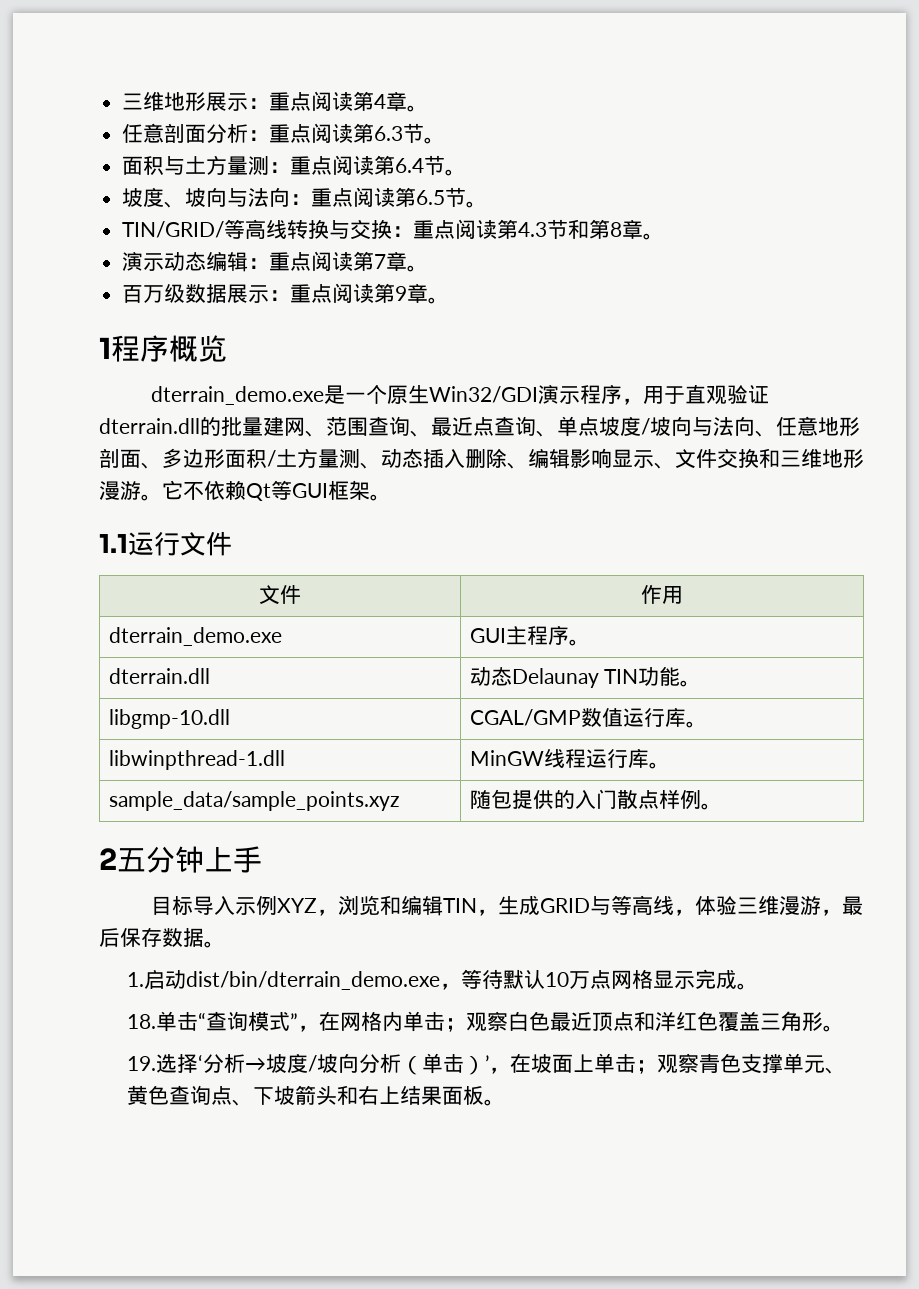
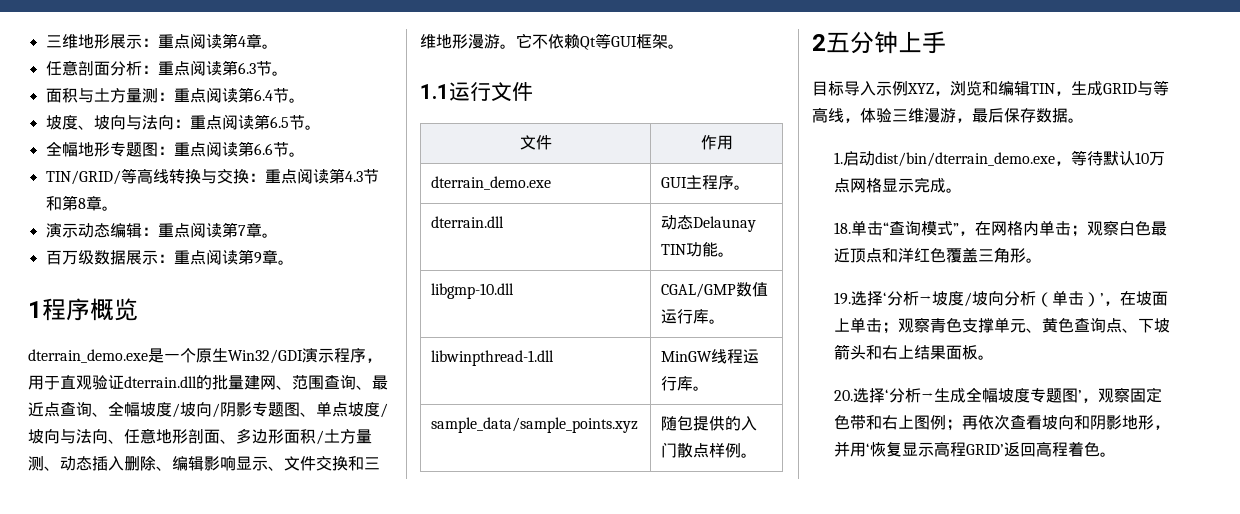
(488, 204) none -> [45,141,305,157] // 全幅地形专题图：重点阅读第6.6节。
(557, 433) none -> [108,401,316,418] 全幅坡度/坡向/阴影专题图、
(505, 1102) none -> [834,387,1163,403] [834,414,1171,431] [834,441,1117,457] // 20.选择‘分析→生成全幅坡度专题图’，观察固定色带和右上图例；再依次查看坡向和阴影地形，并用‘恢复显示高程GRID’返回高程着色。

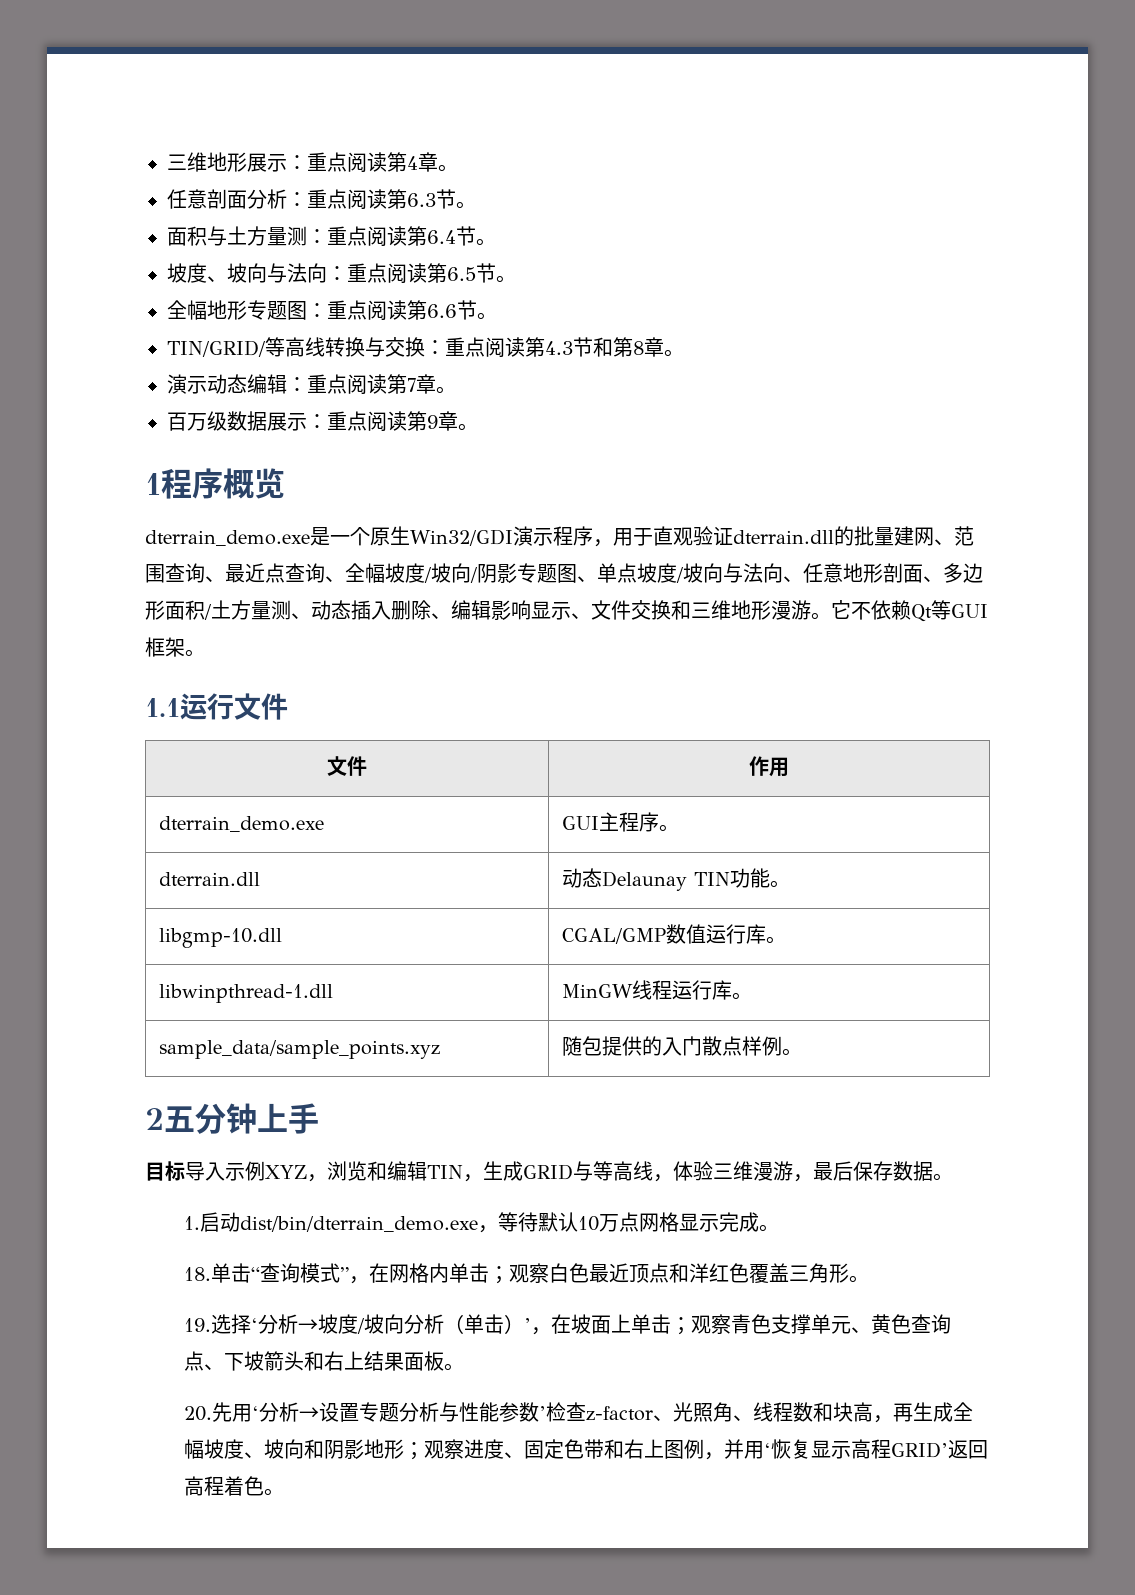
[853,387,1131,403] 选择‘分析→生成全幅坡度专题图’，观察 -> [212,1402,974,1423] [184,1439,525,1460] 先用‘分析→设置专题分析与性能参数’检查z-factor、光照角、线程数和块高，再生成全幅坡度、坡向和阴影地形；观察进度、
[946,414,1155,431] ；再依次查看坡向和阴影地形 -> (705, 1449) none

